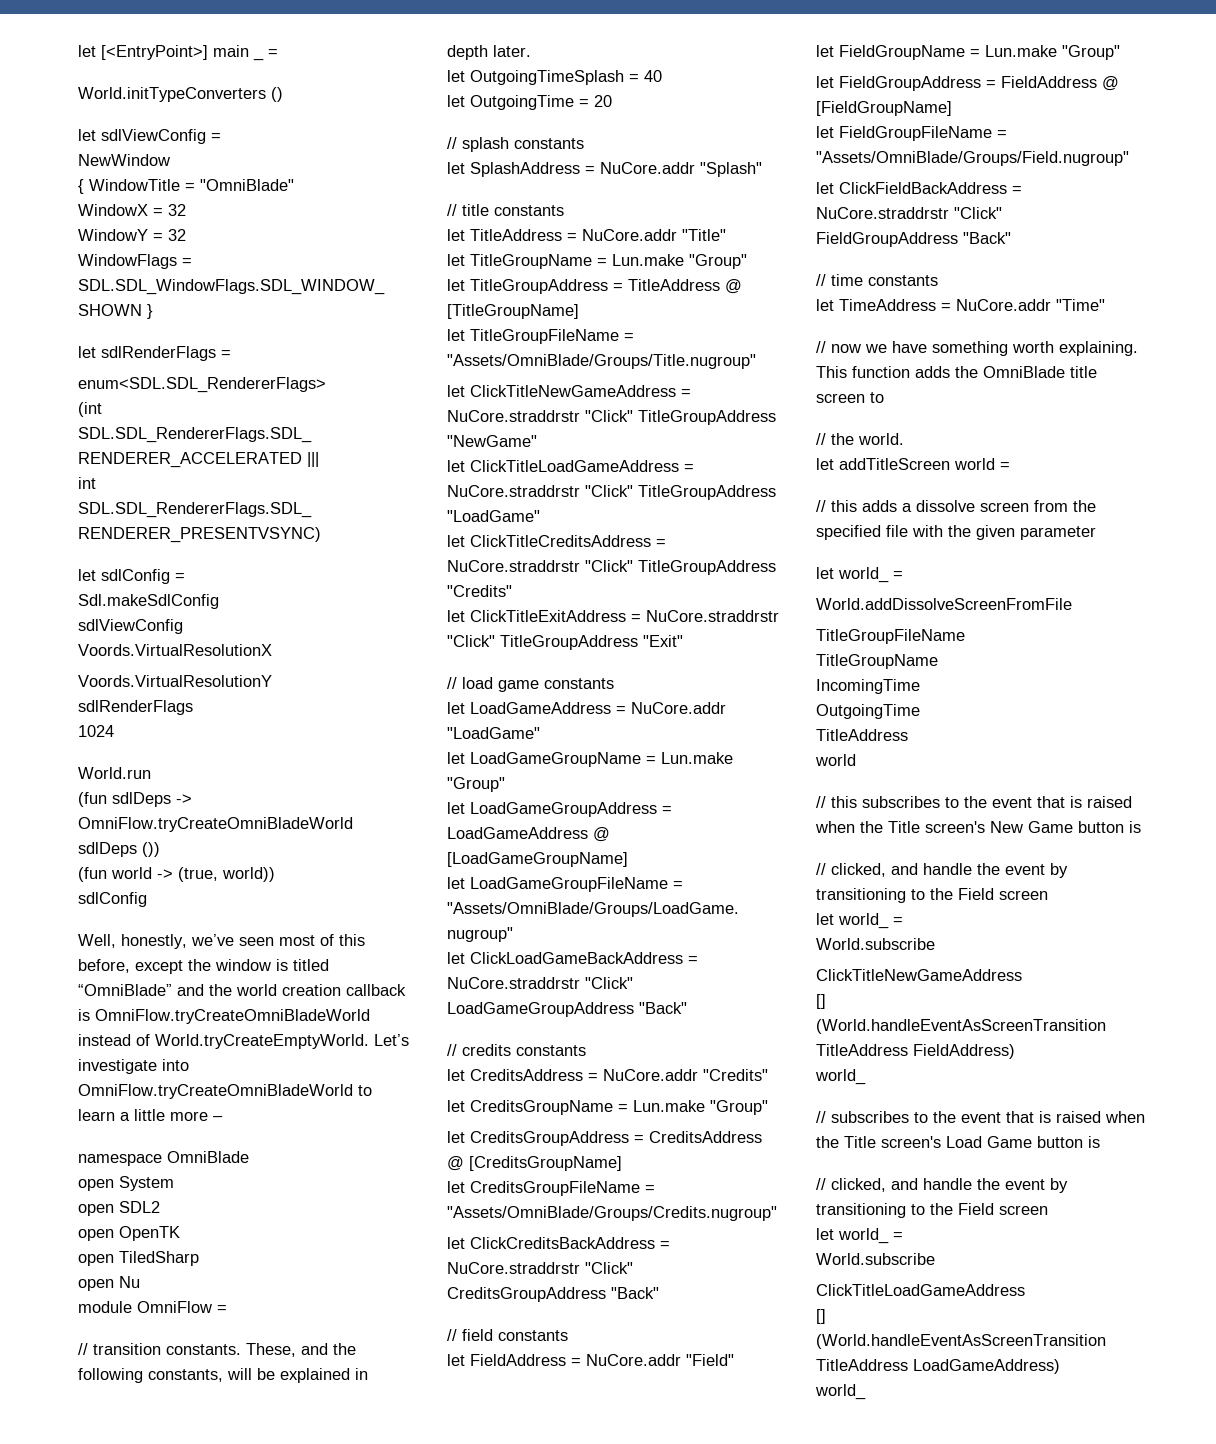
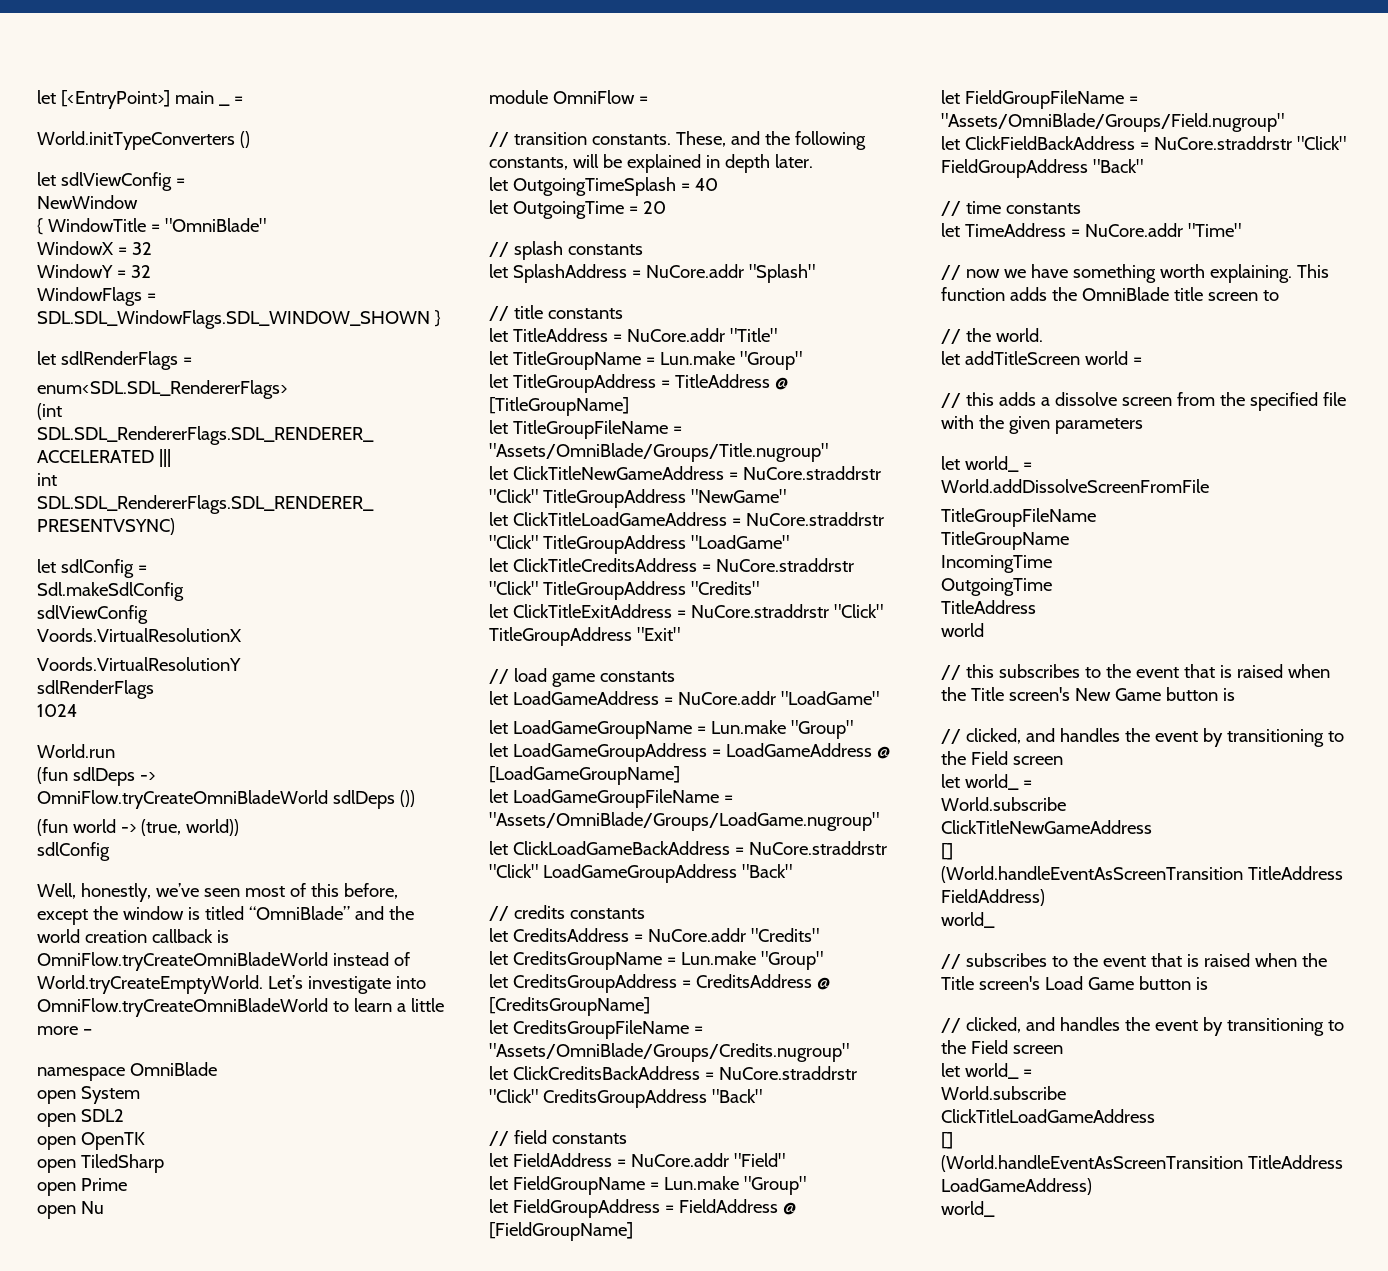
(199, 1258) none -> [37,1178,127,1196] // open Prime
[1020,526,1096,540] parameter -> [1054,418,1143,434] parameters
[923,863,972,875] handle -> [1059,728,1120,742] handles
[923,1178,972,1190] handle -> [1059,1017,1120,1031] handles

